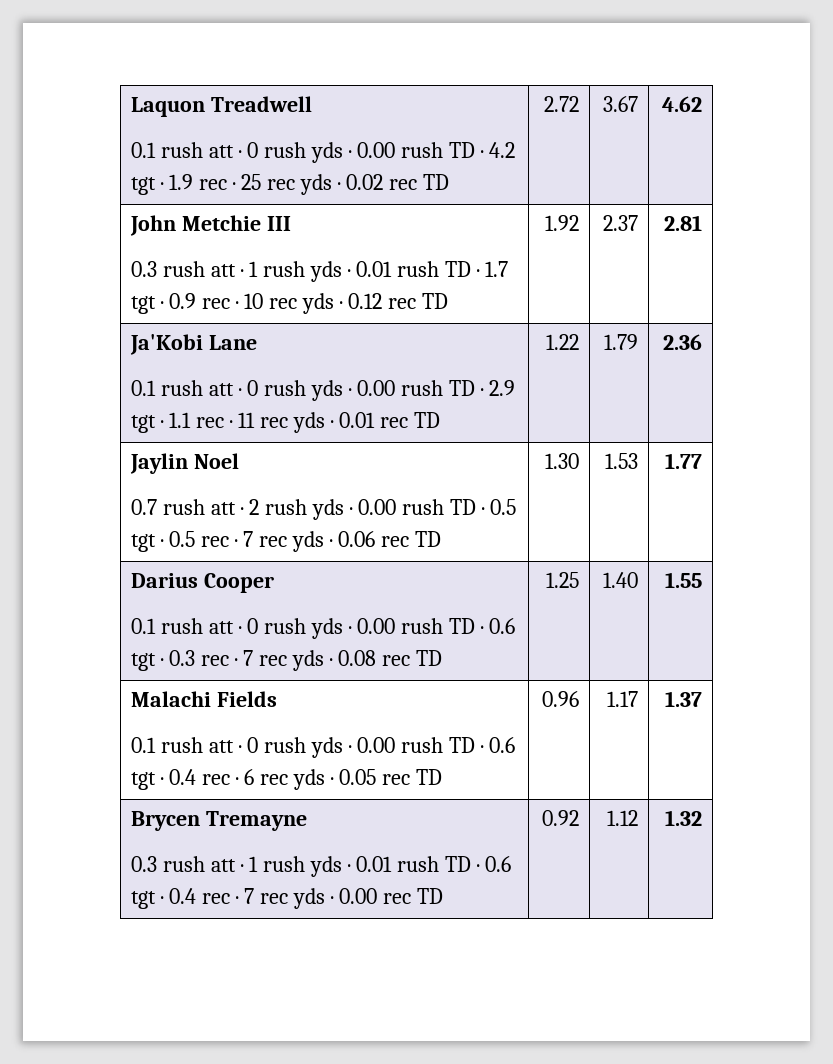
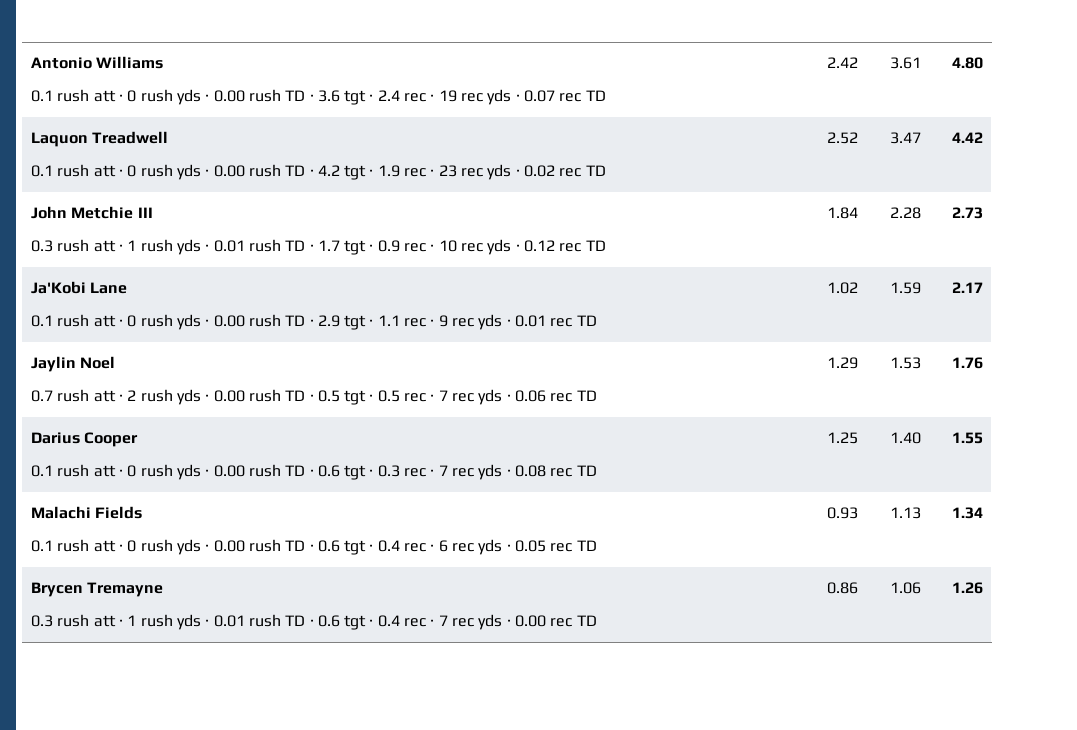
(131, 107) none -> [30,56,164,69] [30,89,606,105] [827,57,859,68] [890,57,922,69] [952,57,984,69] Antonio Williams // 0.1 rush att · 0 rush yds · 0.00 rush TD · 3.6 tgt · 2.4 rec · 19 rec yds · 0.07 rec TD | 2.42 | 3.61 | 4.80 //
[241,174,262,190] 25 -> [438,165,457,177] 23
[543,96,579,112] [602,96,638,112] [661,96,702,112] 2.72 | 3.67 | 4.62 -> [827,132,859,144] [890,132,922,144] [952,132,984,143] 2.52 | 3.47 | 4.42
[544,215,579,231] [602,215,638,231] [663,215,702,231] 1.92 | 2.37 | 2.81 -> [827,207,859,219] [890,207,922,219] [952,207,984,219] 1.84 | 2.28 | 2.73
[238,412,256,428] 11 -> [438,315,448,327] 9
[545,334,579,350] [603,334,638,350] [662,334,702,350] 1.22 | 1.79 | 2.36 -> [827,282,859,294] [890,282,922,294] [952,282,984,293] 1.02 | 1.59 | 2.17
[544,453,579,469] 1.30 -> [827,357,859,369] 1.29
[664,453,702,469] 1.77 -> [952,357,984,369] 1.76
[541,691,579,707] [606,691,638,707] [664,691,702,707] 0.96 | 1.17 | 1.37 -> [827,507,859,519] [890,507,922,519] [952,507,984,519] 0.93 | 1.13 | 1.34
[541,810,579,826] [606,810,638,826] [664,810,702,826] 0.92 | 1.12 | 1.32 -> [827,582,859,594] [890,582,922,594] [952,582,984,594] 0.86 | 1.06 | 1.26

